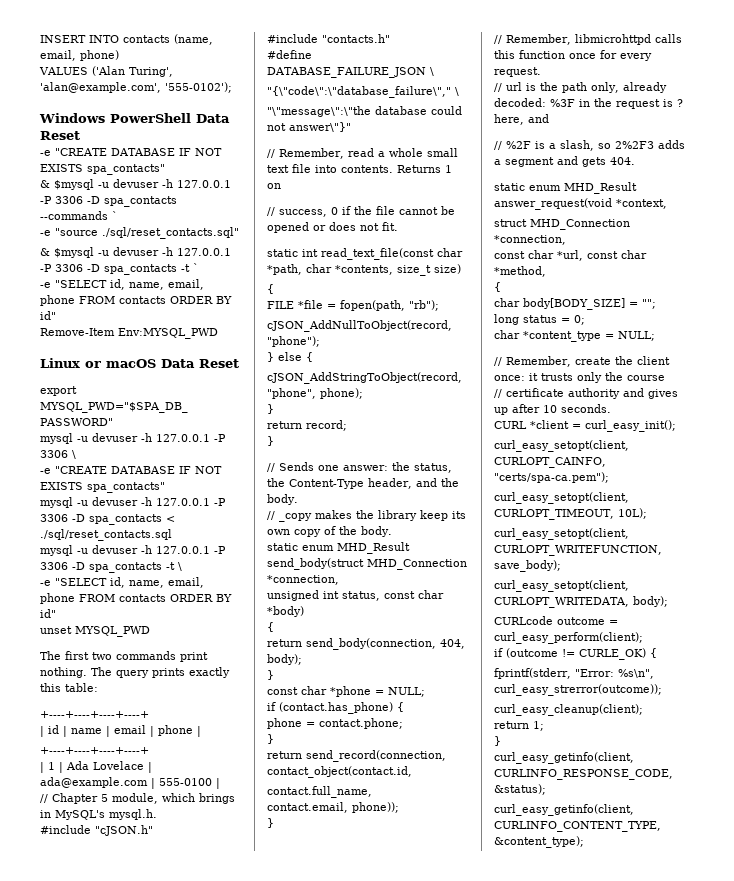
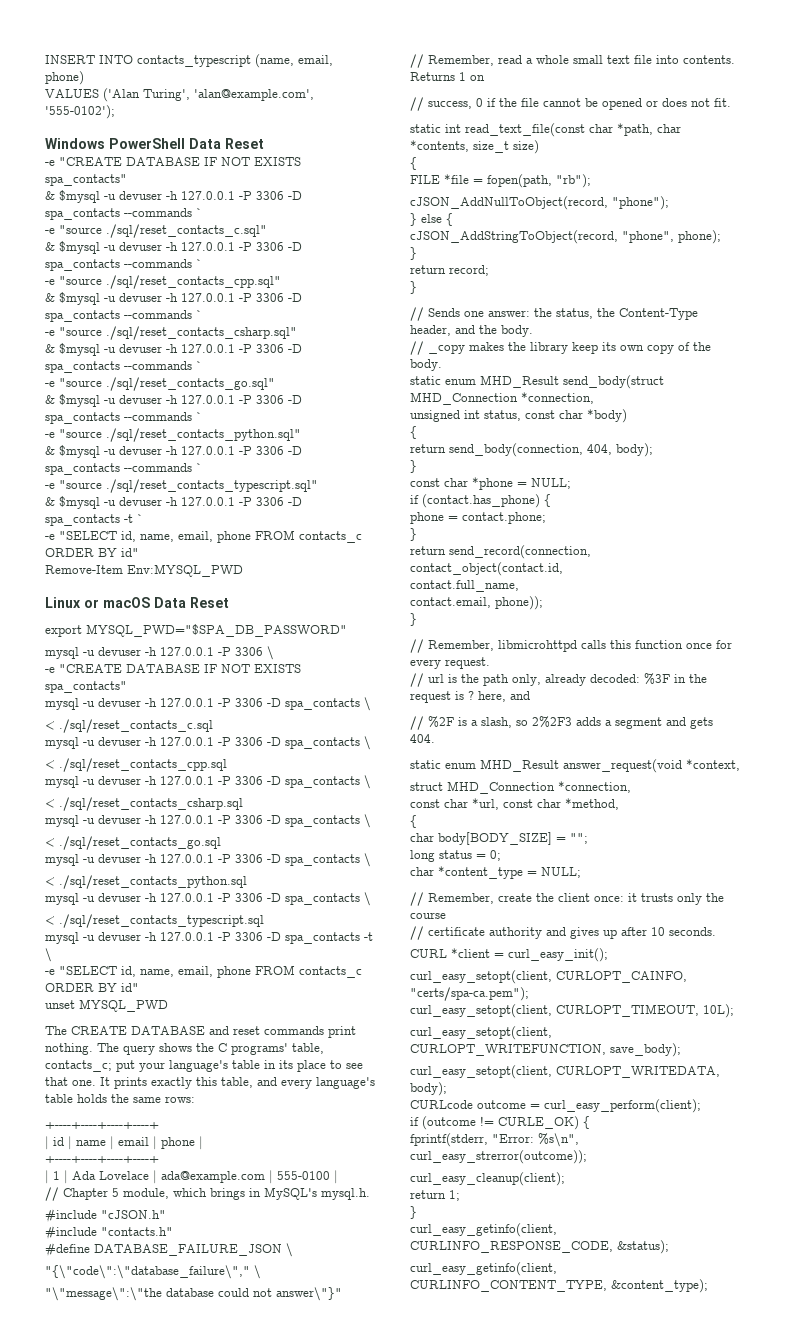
[123,35,170,43] contacts -> [137,55,251,67] contacts_typescript
[102,227,239,239] ./sql/reset_contacts.sql" -> [106,224,267,238] [45,241,302,254] [45,259,203,271] [45,275,281,289] [45,292,302,305] [45,310,203,322] [45,326,297,340] [45,343,302,356] [45,361,203,373] [45,377,275,391] [45,394,302,407] [45,412,203,424] [45,428,301,442] [45,445,302,458] [45,463,203,475] [45,479,318,493] ./sql/reset_contacts_c.sql" // & $mysql -u devuser -h 127.0.0.1 -P 3306 -D spa_contacts --commands ` // -e "source ./sql/reset_contacts_cpp.sql" // & $mysql -u devuser -h 127.0.0.1 -P 3306 -D spa_contacts --commands ` // -e "source ./sql/reset_contacts_csharp.sql" // & $mysql -u devuser -h 127.0.0.1 -P 3306 -D spa_contacts --commands ` // -e "source ./sql/reset_contacts_go.sql" // & $mysql -u devuser -h 127.0.0.1 -P 3306 -D spa_contacts --commands ` // -e "source ./sql/reset_contacts_python.sql" // & $mysql -u devuser -h 127.0.0.1 -P 3306 -D spa_contacts --commands ` // -e "source ./sql/reset_contacts_typescript.sql"
[119,296,166,304] contacts -> [299,531,362,543] contacts_c
[166,516,175,522] [40,529,172,541] < ./sql/reset_contacts.sql -> [364,697,371,711] [45,719,213,733] [45,736,371,750] [45,758,227,772] [45,775,371,789] [45,797,243,811] [45,814,371,828] [45,836,221,850] [45,853,371,867] [45,875,247,889] [45,892,371,906] [45,914,264,928] \ // < ./sql/reset_contacts_c.sql // mysql -u devuser -h 127.0.0.1 -P 3306 -D spa_contacts \ // < ./sql/reset_contacts_cpp.sql // mysql -u devuser -h 127.0.0.1 -P 3306 -D spa_contacts \ // < ./sql/reset_contacts_csharp.sql // mysql -u devuser -h 127.0.0.1 -P 3306 -D spa_contacts \ // < ./sql/reset_contacts_go.sql // mysql -u devuser -h 127.0.0.1 -P 3306 -D spa_contacts \ // < ./sql/reset_contacts_python.sql // mysql -u devuser -h 127.0.0.1 -P 3306 -D spa_contacts \ // < ./sql/reset_contacts_typescript.sql
[119,594,166,602] contacts -> [299,966,362,978] contacts_c
[65,651,112,660] first two -> [71,1026,260,1035] CREATE DATABASE and reset
[152,667,230,678] [40,683,98,692] prints exactly this table: -> [159,1043,324,1055] [45,1060,363,1072] [45,1077,375,1089] [45,1094,195,1103] shows the C programs' table, contacts_c; put your language's table in its place to see that one. It prints exactly this table, and every language's table holds the same rows:

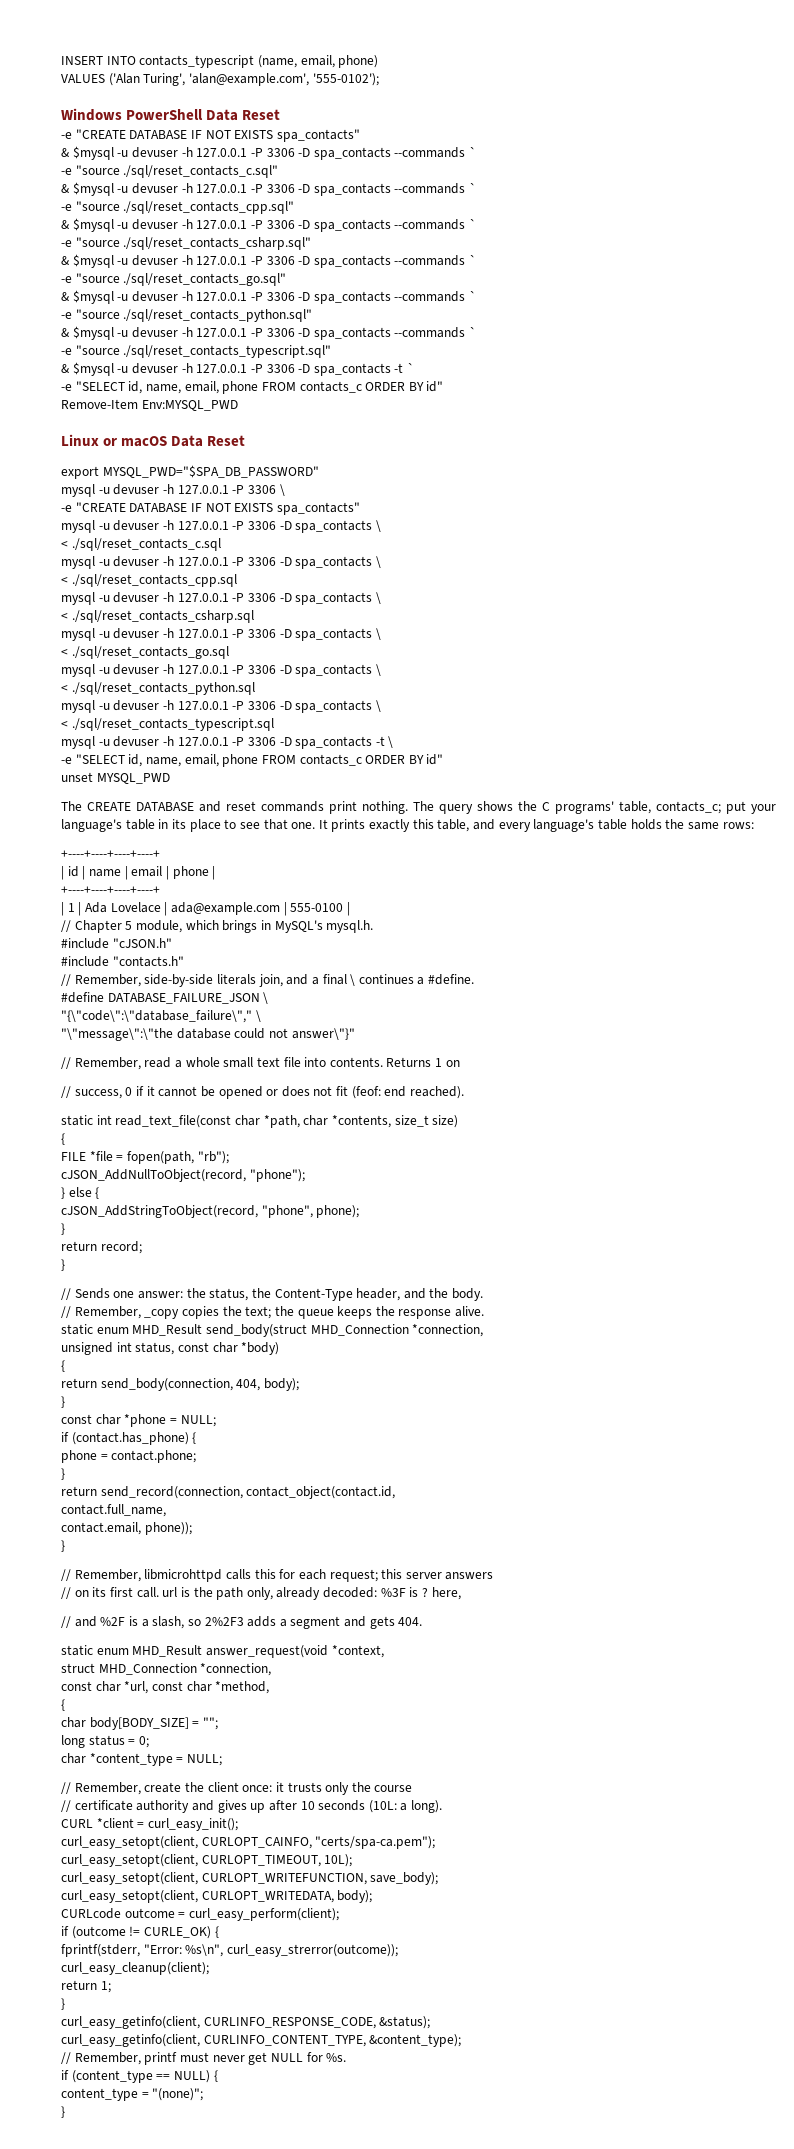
(173, 1231) none -> [61,974,475,987] // // Remember, side-by-side literals join, and a final \ continues a #define.
[499,98,539,107] the file -> [146,1086,155,1096] it
[714,98,731,107] fit. -> [336,1086,465,1099] fit (feof: end reached).
[428,342,711,354] [410,359,442,371] _copy makes the library keep its own copy of the body. -> [74,1306,485,1319] Remember, _copy copies the text; the queue keeps the response alive.
[635,640,732,649] [410,657,490,669] [410,673,424,687] function once for every request. // // -> [279,1569,494,1582] [61,1587,159,1599] for each request; this server answers // // on its first call.
[674,674,707,683] [410,691,451,703] in the request -> (406, 1592) none
[510,691,530,700] [410,716,424,730] and // // -> [61,1616,97,1628] // // and
[669,927,716,936] seconds. -> [318,1800,443,1813] seconds (10L: a long).
(708, 1286) none -> [61,2052,347,2065] [61,2070,218,2083] [61,2088,204,2101] [61,2106,65,2118] // // Remember, printf must never get NULL for %s. // if (content_type == NULL) { // content_type = "(none)"; // }

